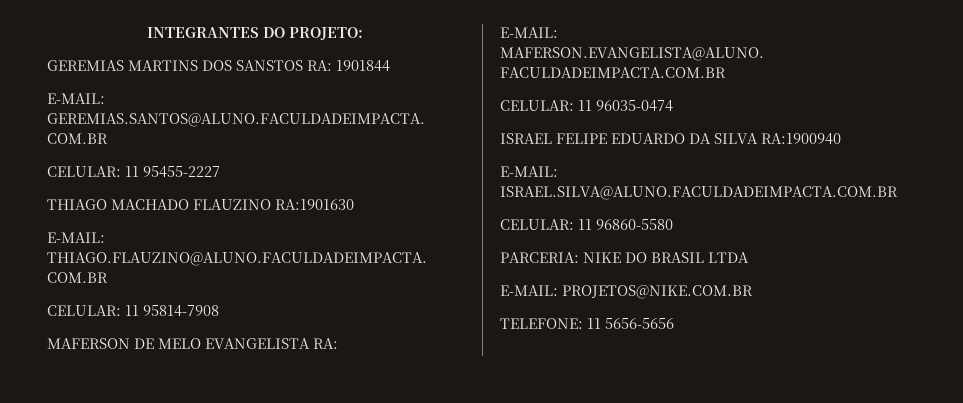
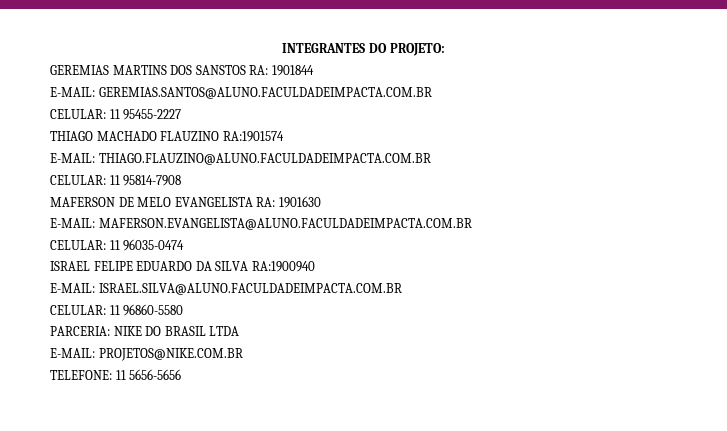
[275,199,354,210] RA:1901630 -> [222,131,284,142] RA:1901574
(338, 343) none -> [278,196,321,208] 1901630

